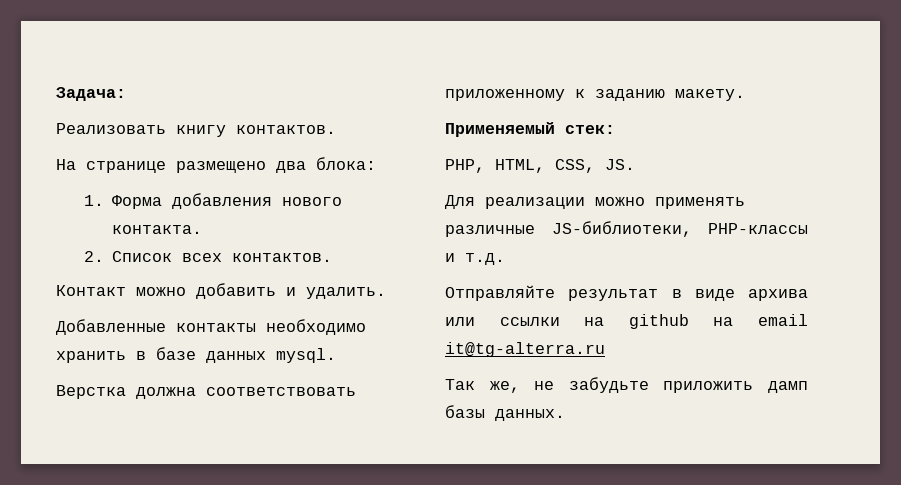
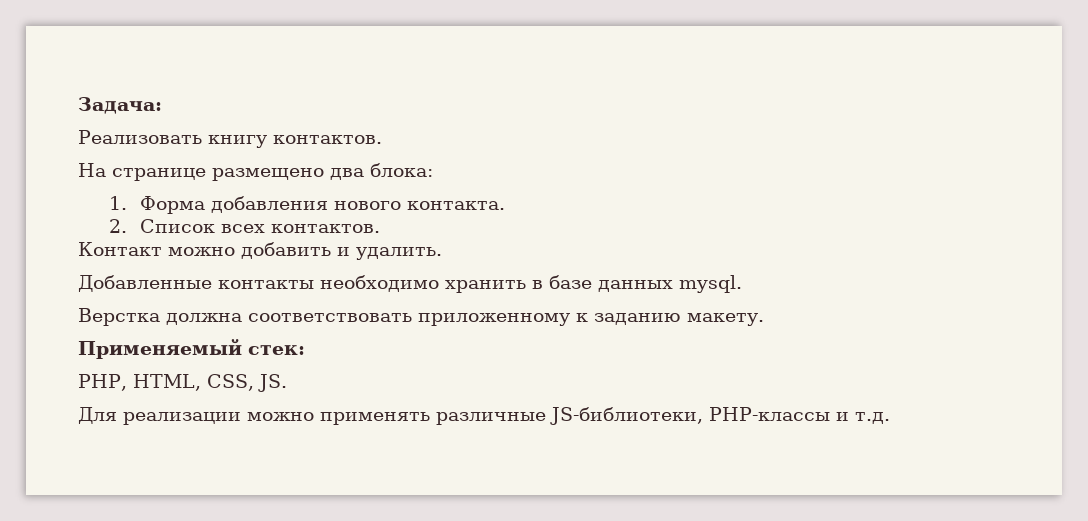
[445,285,808,301] [445,314,808,329] [445,342,605,357] [445,377,808,393] [445,405,565,421] // Отправляйте результат в виде архива или ссылки на github на email it@tg-alterra.ru // Так же, не забудьте приложить дамп базы данных. -> (890, 418) none

